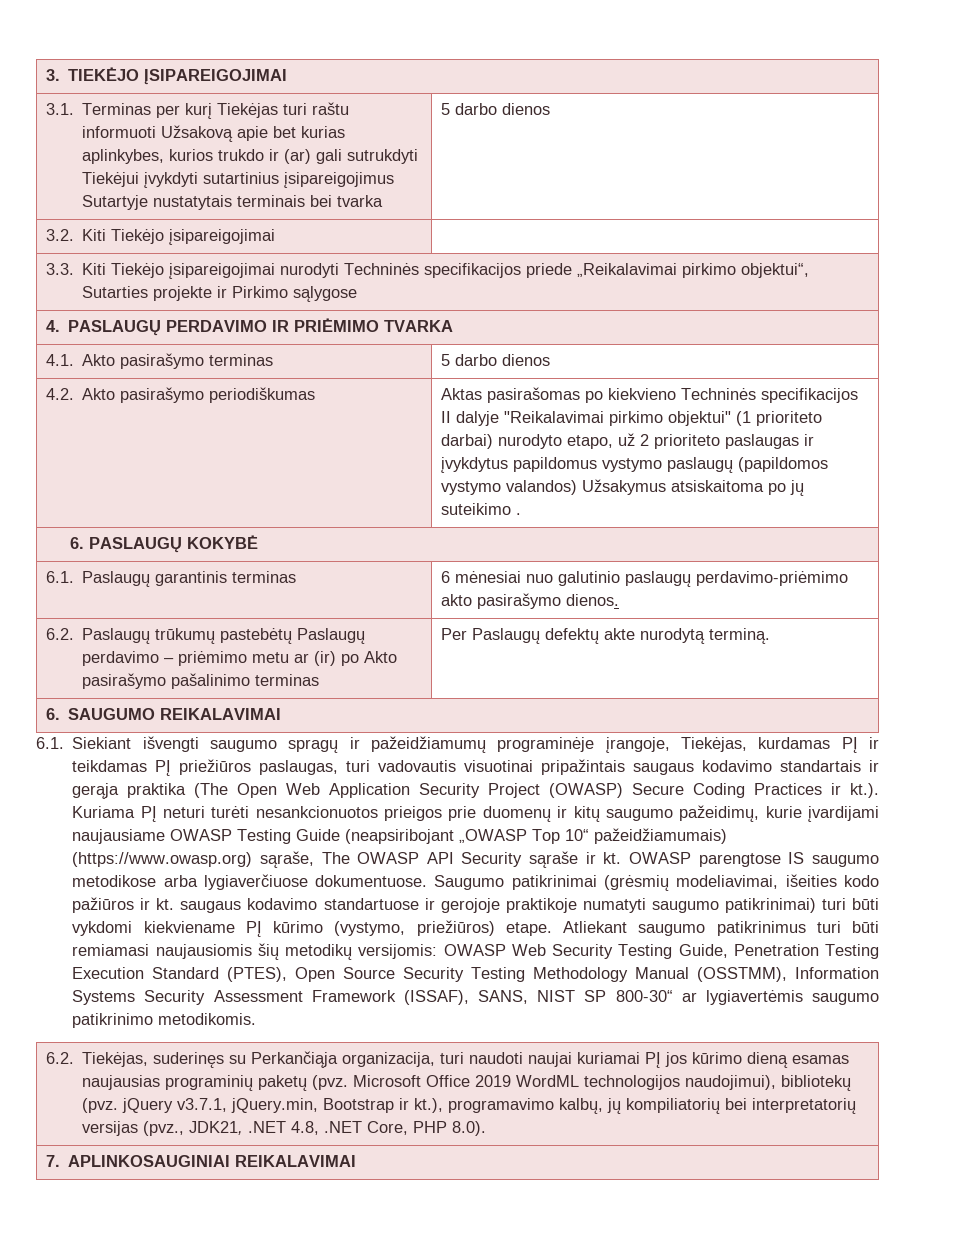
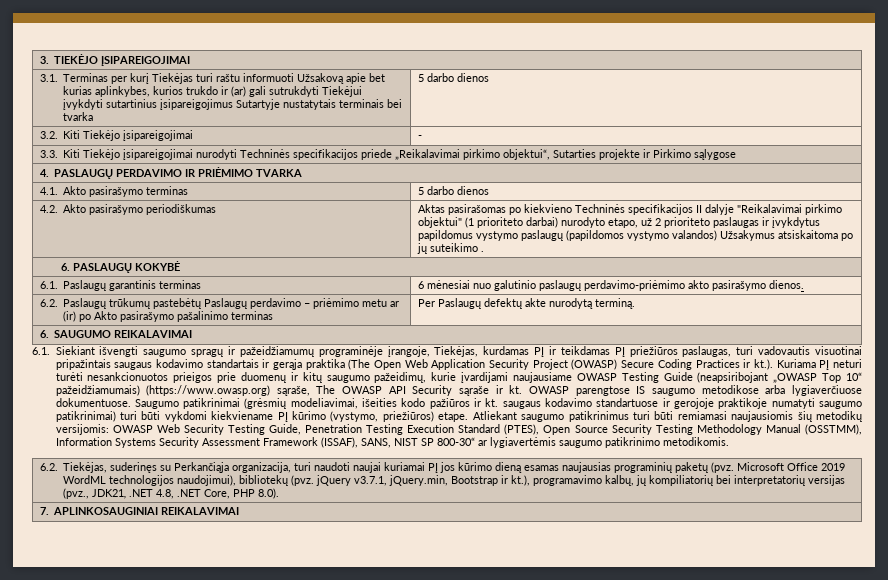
(275, 237) none -> [417,135,422,139] -

